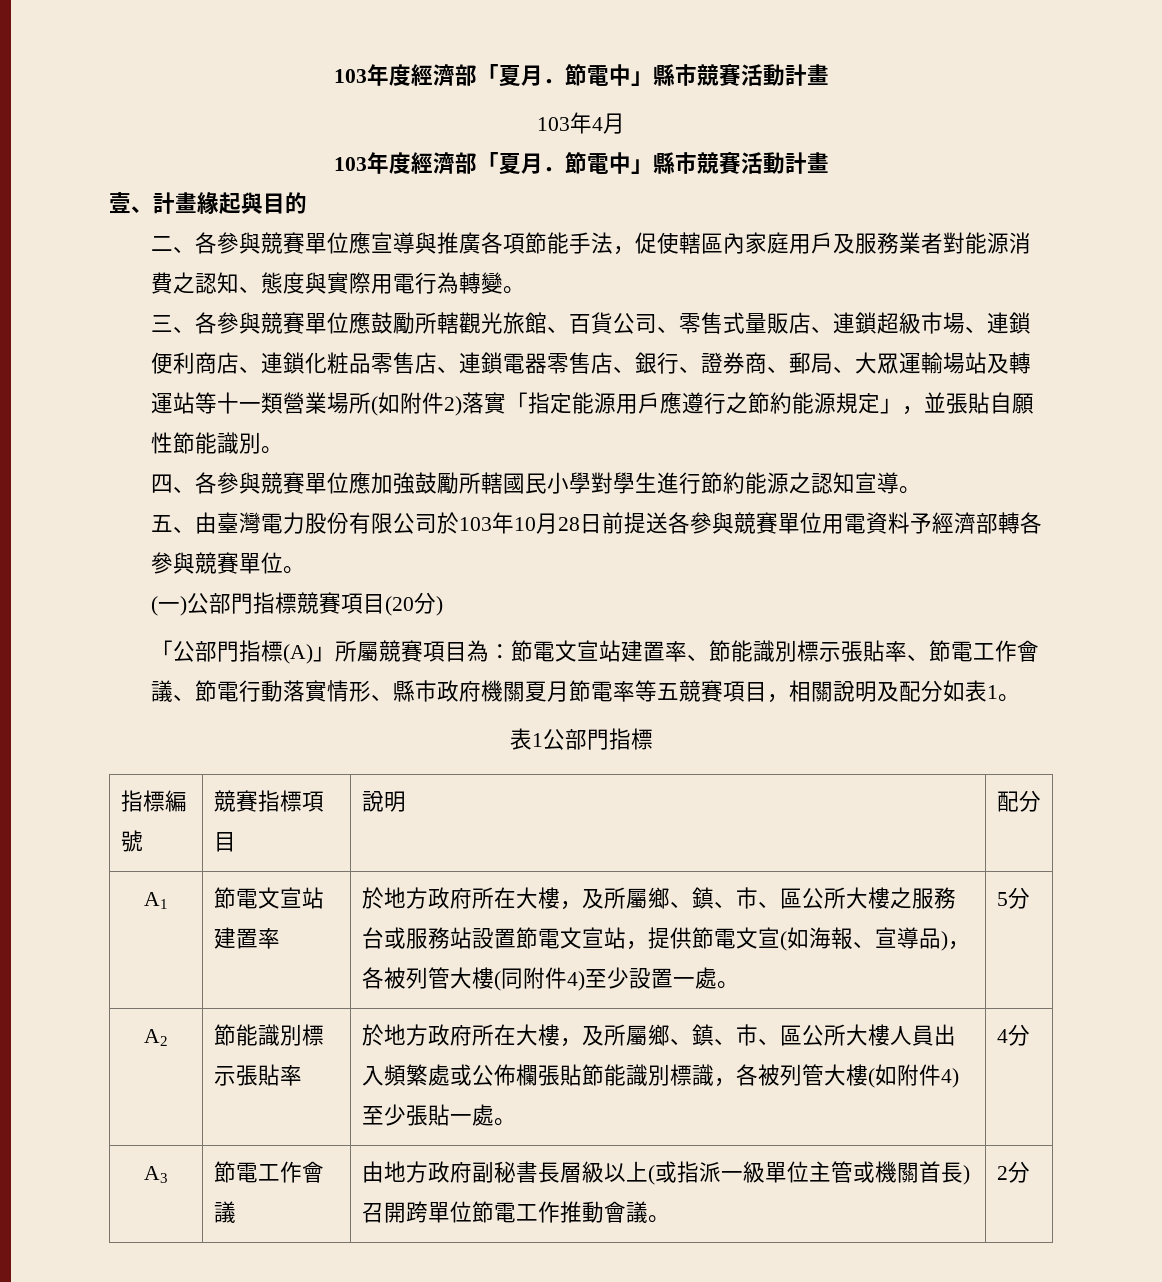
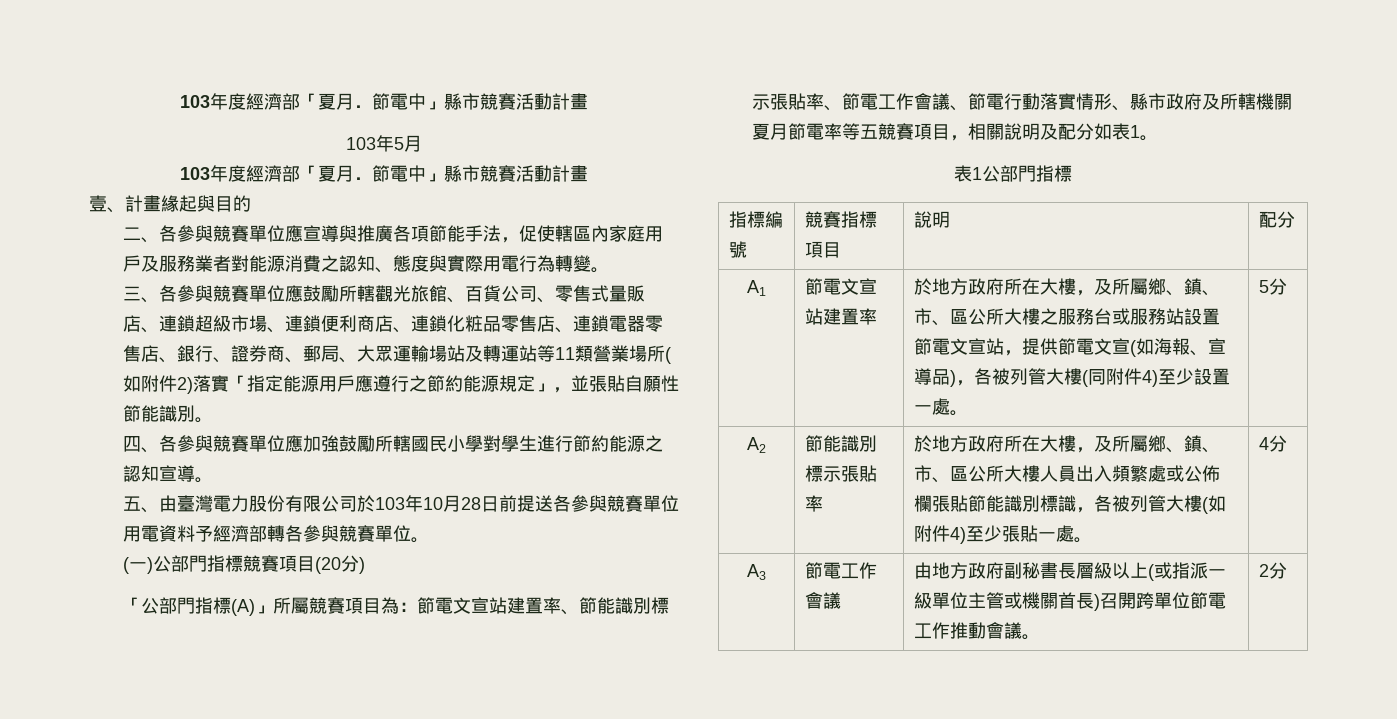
[592,117,603,131] 4 -> [394,137,404,150] 5
[217,392,262,414] 十一 -> [554,347,575,360] 11
(482, 691) none -> [1201,93,1256,110] 及所轄

